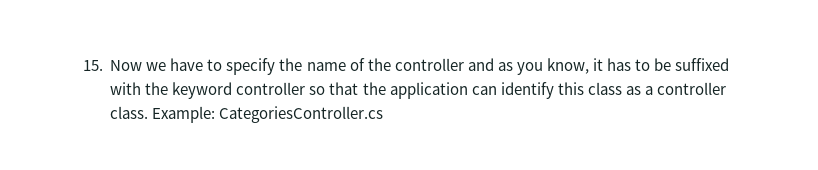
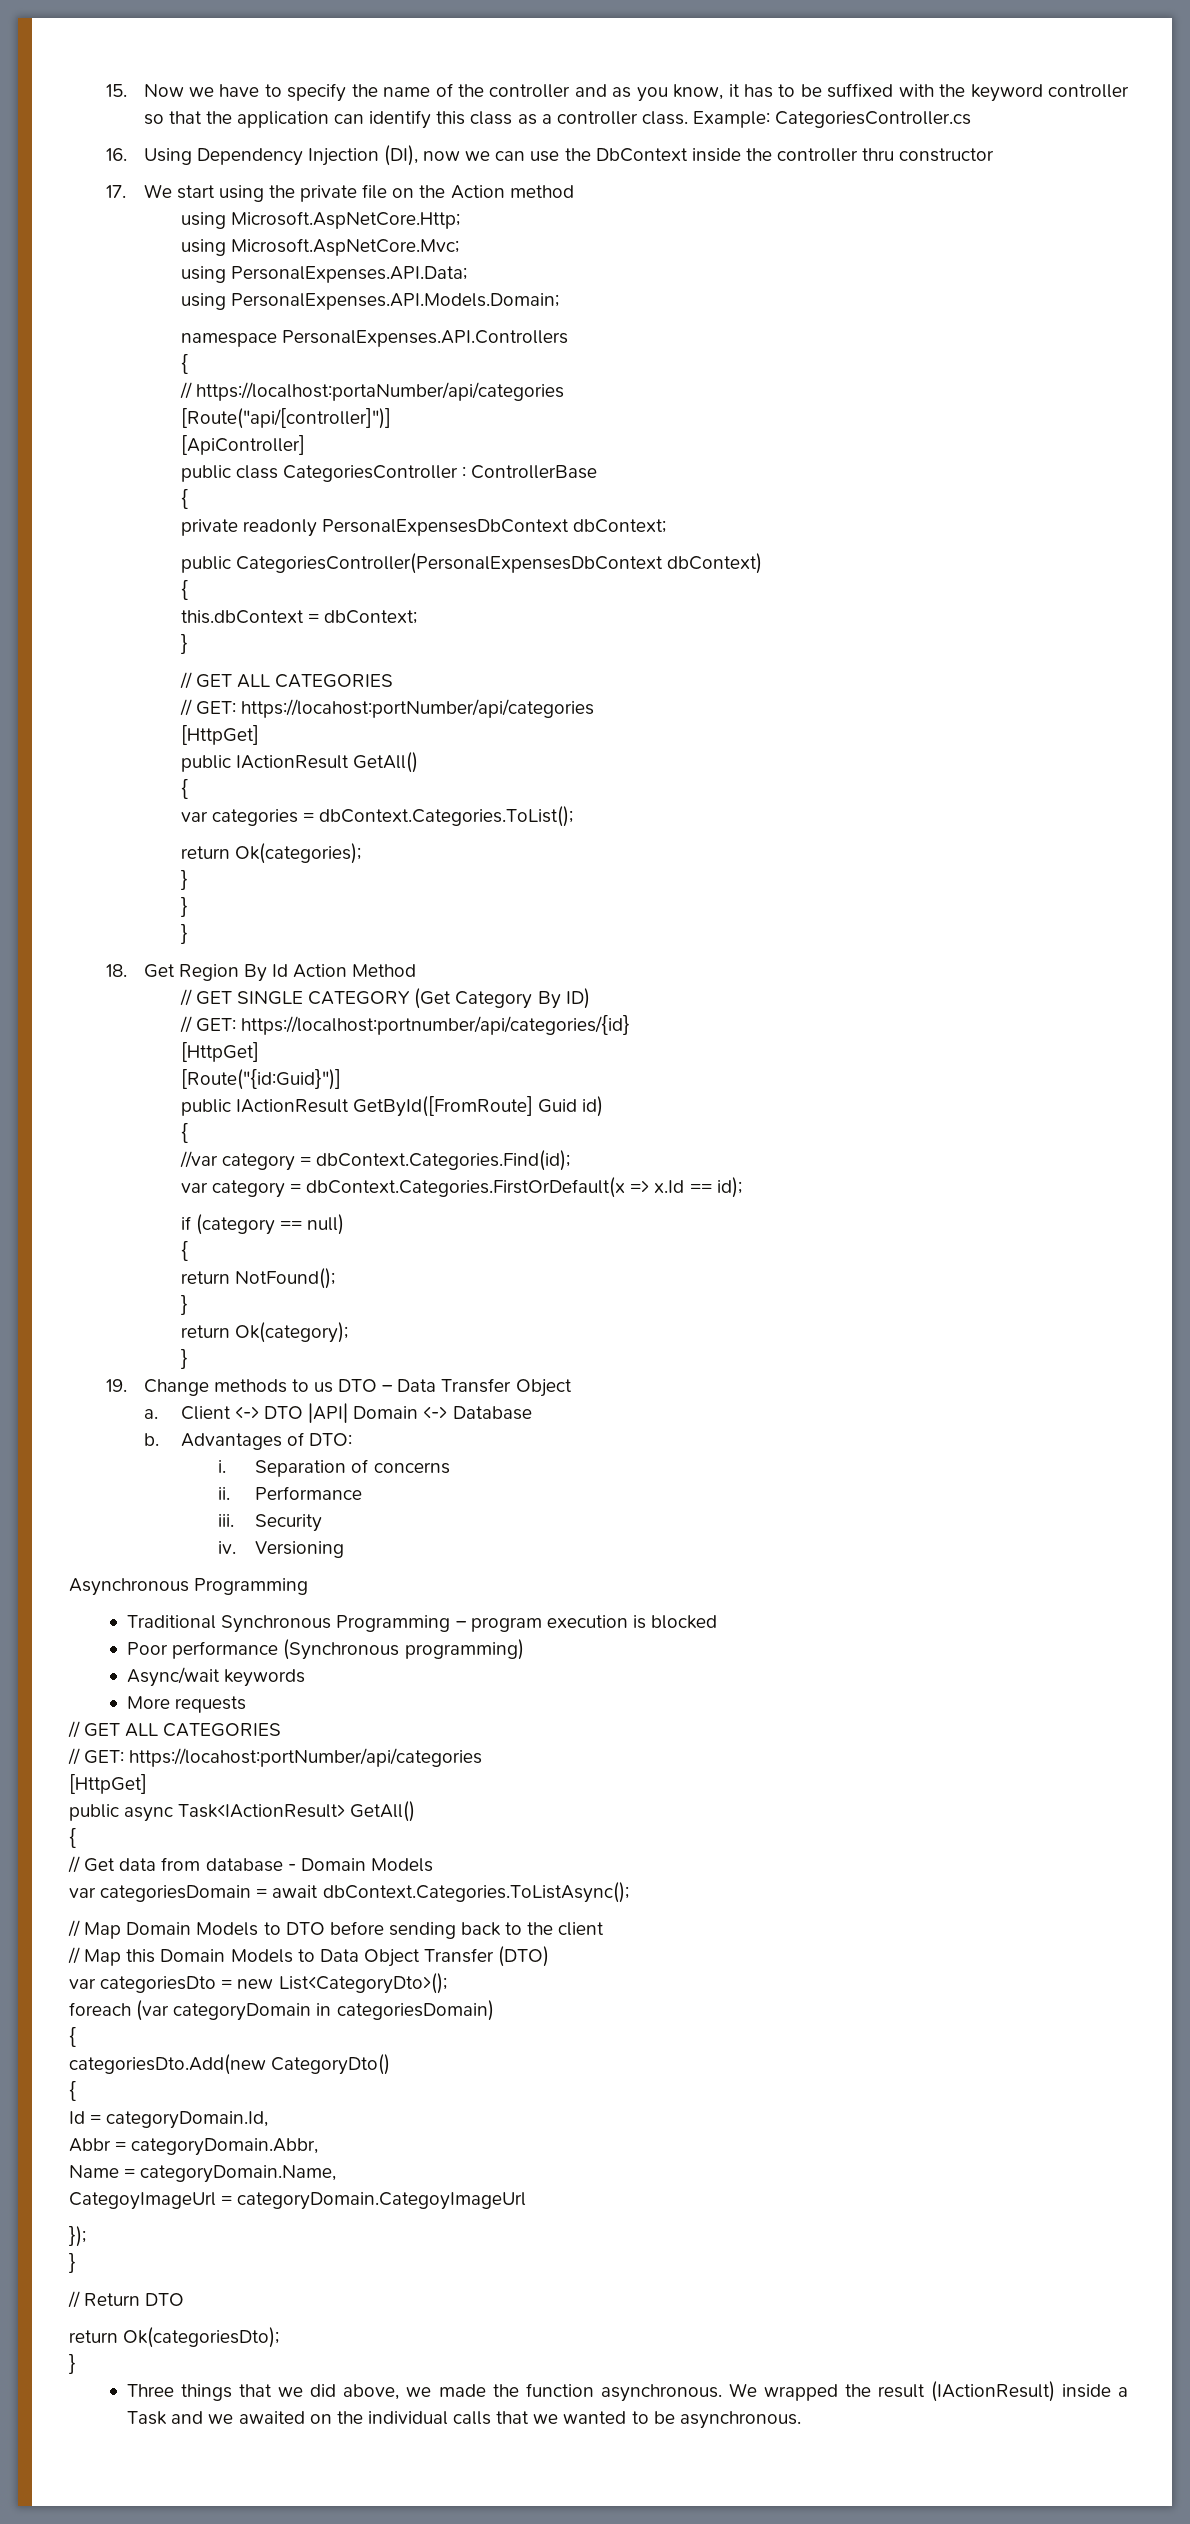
(384, 114) none -> [106,145,995,166] [106,184,574,202] [180,211,460,229] [180,238,459,256] [180,266,467,283] [180,293,559,310] [180,330,568,347] [180,354,188,374] [179,382,564,401] [180,408,391,429] [180,435,305,455] [180,465,598,482] [180,489,188,509] [180,519,667,537] [180,553,763,574] [180,580,188,600] [180,610,418,624] [180,634,188,654] [179,672,394,689] [179,699,595,718] [180,725,259,745] [180,752,419,773] [180,779,188,799] [180,806,574,827] [180,843,361,864] [180,870,188,890] [180,897,188,917] [180,924,188,944] [106,964,417,982] [179,988,590,1009] [179,1015,631,1035] [180,1042,259,1062] [180,1069,341,1090] [180,1096,604,1117] [180,1123,188,1143] [179,1150,571,1171] [180,1177,742,1198] [180,1214,345,1235] [180,1241,188,1261] [180,1268,335,1289] [180,1295,188,1315] [180,1322,348,1343] [180,1349,188,1369] [106,1378,572,1397] [143,1403,532,1423] [143,1432,353,1450] [218,1459,450,1477] [218,1486,363,1500] [218,1514,323,1532] [218,1541,345,1558] [69,1578,309,1596] [127,1615,718,1633] [127,1639,524,1660] [127,1667,306,1687] [127,1696,247,1713] [68,1721,282,1738] [68,1748,483,1767] [69,1774,147,1794] [69,1801,416,1822] [69,1828,76,1848] [68,1856,433,1873] [69,1882,629,1903] [68,1920,605,1939] [68,1946,550,1967] [69,1973,447,1994] [69,2000,494,2021] [69,2027,76,2047] [69,2054,391,2075] [69,2081,76,2101] [69,2111,269,2129] [69,2138,319,2156] [69,2165,337,2183] [69,2192,527,2210] [69,2226,86,2247] [69,2253,76,2273] [68,2291,185,2308] [69,2327,280,2348] [69,2354,76,2374] [127,2381,1128,2402] [127,2411,801,2429] // 16. Using Dependency Injection (DI), now we can use the DbContext inside the controller thru constructor // 17. We start using the private file on the Action method // using Microsoft.AspNetCore.Http; // using Microsoft.AspNetCore.Mvc; // using PersonalExpenses.API.Data; // using PersonalExpenses.API.Models.Domain; // namespace PersonalExpenses.API.Controllers // { // // https://localhost:portaNumber/api/categories // [Route("api/[controller]")] // [ApiController] // public class CategoriesController : ControllerBase // { // private readonly PersonalExpensesDbContext dbContext; // public CategoriesController(PersonalExpensesDbContext dbContext) // { // this.dbContext = dbContext; // } // // GET ALL CATEGORIES // // GET: https://locahost:portNumber/api/categories // [HttpGet] // public IActionResult GetAll() // { // var categories = dbContext.Categories.ToList(); // return Ok(categories); // } // } // } // 18. Get Region By Id Action Method // // GET SINGLE CATEGORY (Get Category By ID) // // GET: https://localhost:portnumber/api/categories/{id} // [HttpGet] // [Route("{id:Guid}")] // public IActionResult GetById([FromRoute] Guid id) // { // //var category = dbContext.Categories.Find(id); // var category = dbContext.Categories.FirstOrDefault(x => x.Id == id); // if (category == null) // { // return NotFound(); // } // return Ok(category); // } // 19. Change methods to us DTO – Data Transfer Object // a. Client <-> DTO |API| Domain <-> Database // b. Advantages of DTO: // i. Separation of concerns // ii. Performance // iii. Security // iv. Versioning // Asynchronous Programming // Traditional Synchronous Programming – program execution is blocked // Poor performance (Synchronous programming) // Async/wait keywords // More requests // // GET ALL CATEGORIES // // GET: https://locahost:portNumber/api/categories // [HttpGet] // public async Task<IActionResult> GetAll() // { // // Get data from database - Domain Models // var categoriesDomain = await dbContext.Categories.ToListAsync(); // // Map Domain Models to DTO before sending back to the client // // Map this Domain Models to Data Object Transfer (DTO) // var categoriesDto = new List<CategoryDto>(); // foreach (var categoryDomain in categoriesDomain) // { // categoriesDto.Add(new CategoryDto() // { // Id = categoryDomain.Id, // Abbr = categoryDomain.Abbr, // Name = categoryDomain.Name, // CategoyImageUrl = categoryDomain.CategoyImageUrl // }); // } // // Return DTO // return Ok(categoriesDto); // } // Three things that we did above, we made the function asynchronous. We wrapped the result (IActionResult) inside a Task and we awaited on the individual calls that we wanted to be asynchronous.

